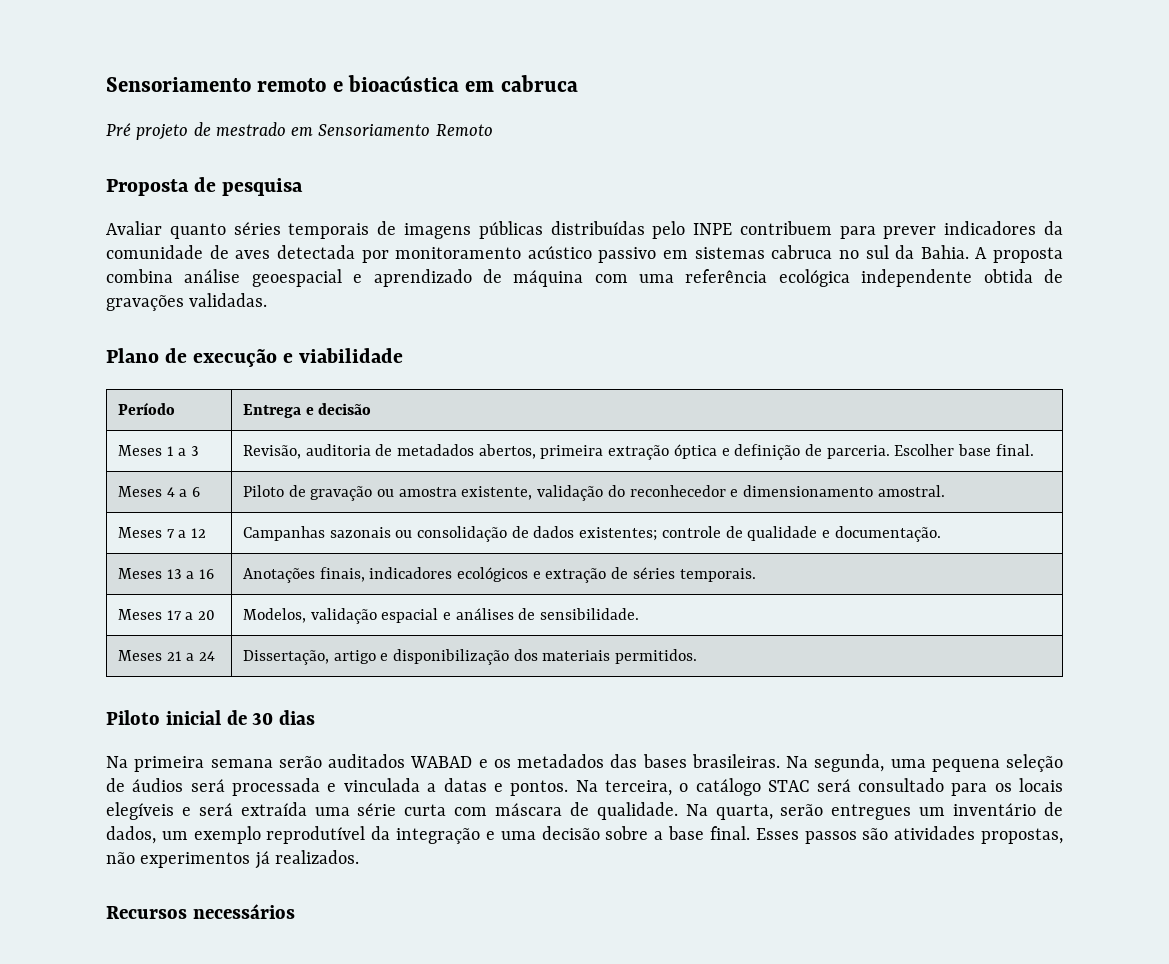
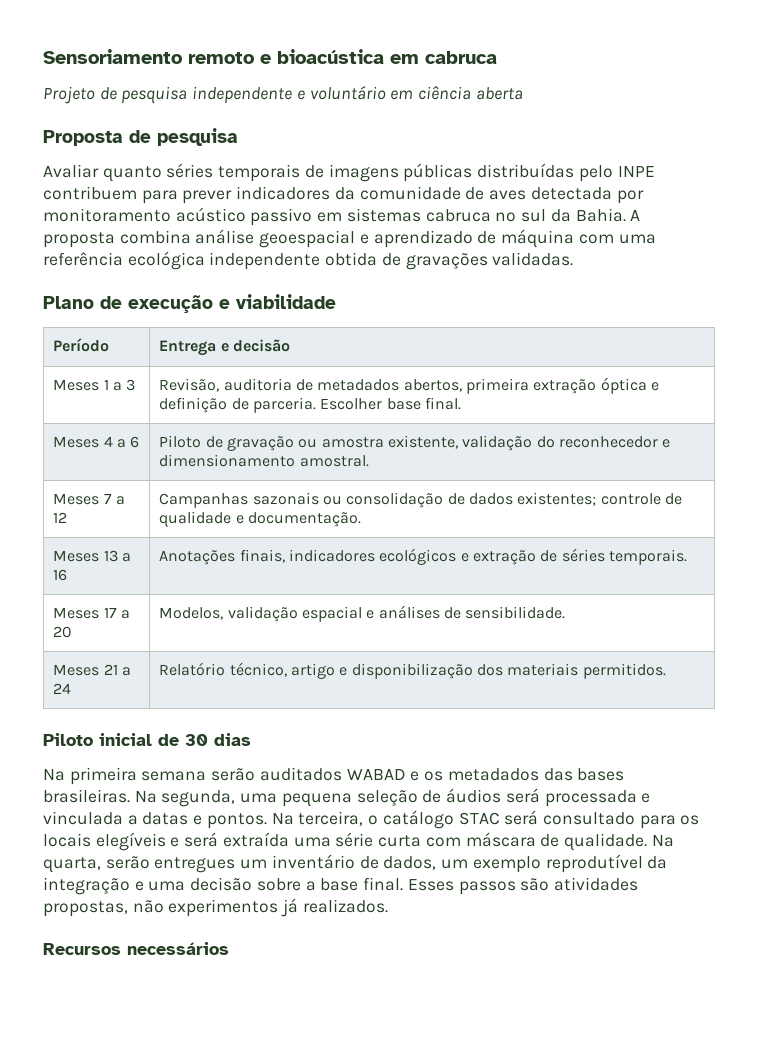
[106,122,493,140] Pré projeto de mestrado em Sensoriamento Remoto -> [43,85,523,104] Projeto de pesquisa independente e voluntário em ciência aberta
[242,650,329,665] Dissertação, -> [159,662,287,677] Relatório técnico,

